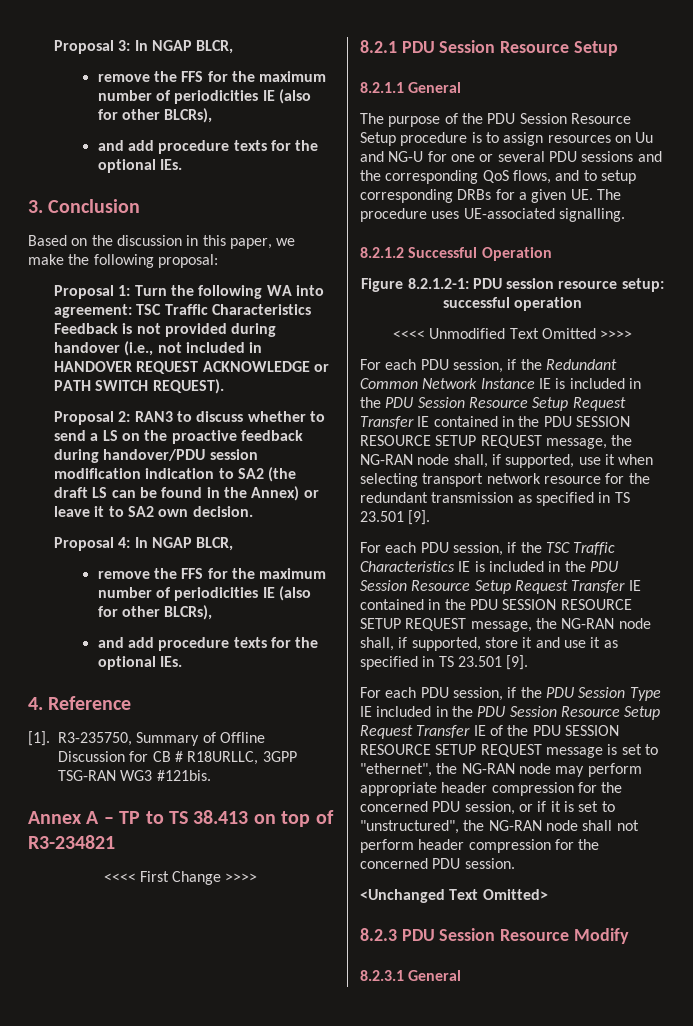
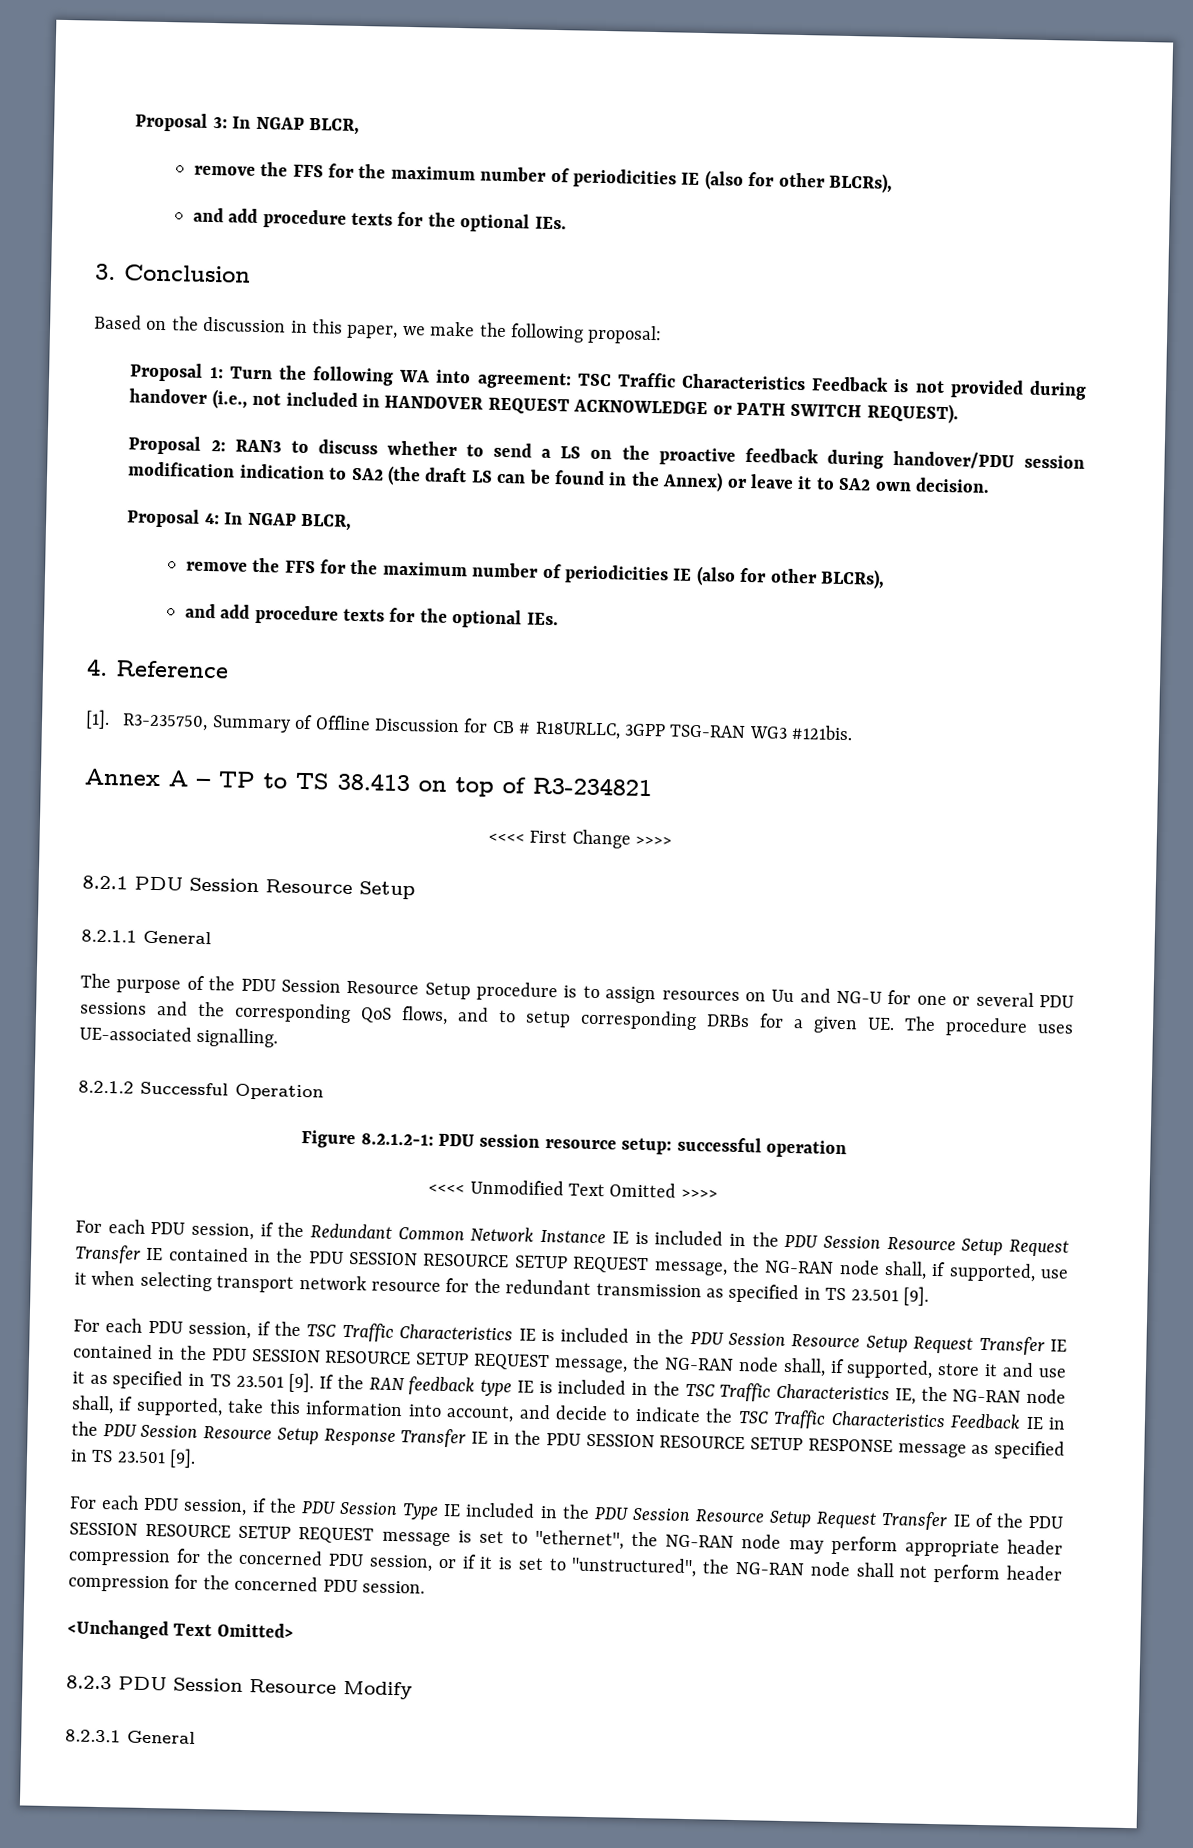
(529, 662) none -> [319,1374,1066,1405] [71,1395,1066,1430] [71,1421,1065,1460] [70,1448,197,1468] If the RAN feedback type IE is included in the TSC Traffic Characteristics IE, the NG-RAN node shall, if supported, take this information into account, and decide to indicate the TSC Traffic Characteristics Feedback IE in the PDU Session Resource Setup Response Transfer IE in the PDU SESSION RESOURCE SETUP RESPONSE message as specified in TS 23.501 [9].

